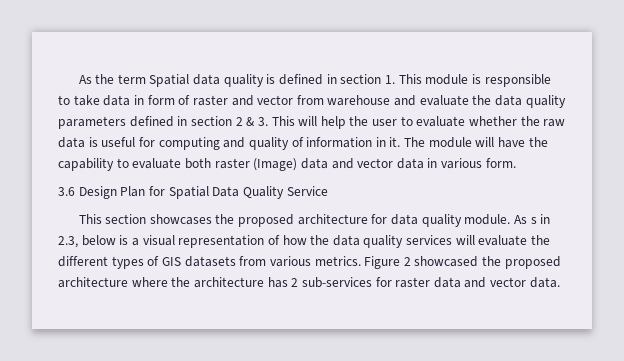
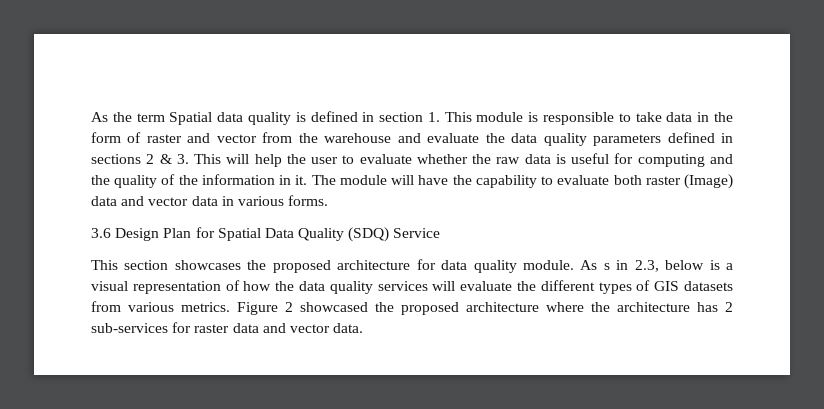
(144, 100) none -> [713,112,733,122] the
(324, 100) none -> [298,133,318,143] the
[190,116,232,126] section -> [91,154,141,164] sections
(246, 142) none -> [91,175,110,185] the
(304, 142) none -> [178,175,198,185] the
[485,158,516,168] form. -> [288,195,329,206] forms.
(284, 192) none -> [348,227,390,242] (SDQ)

